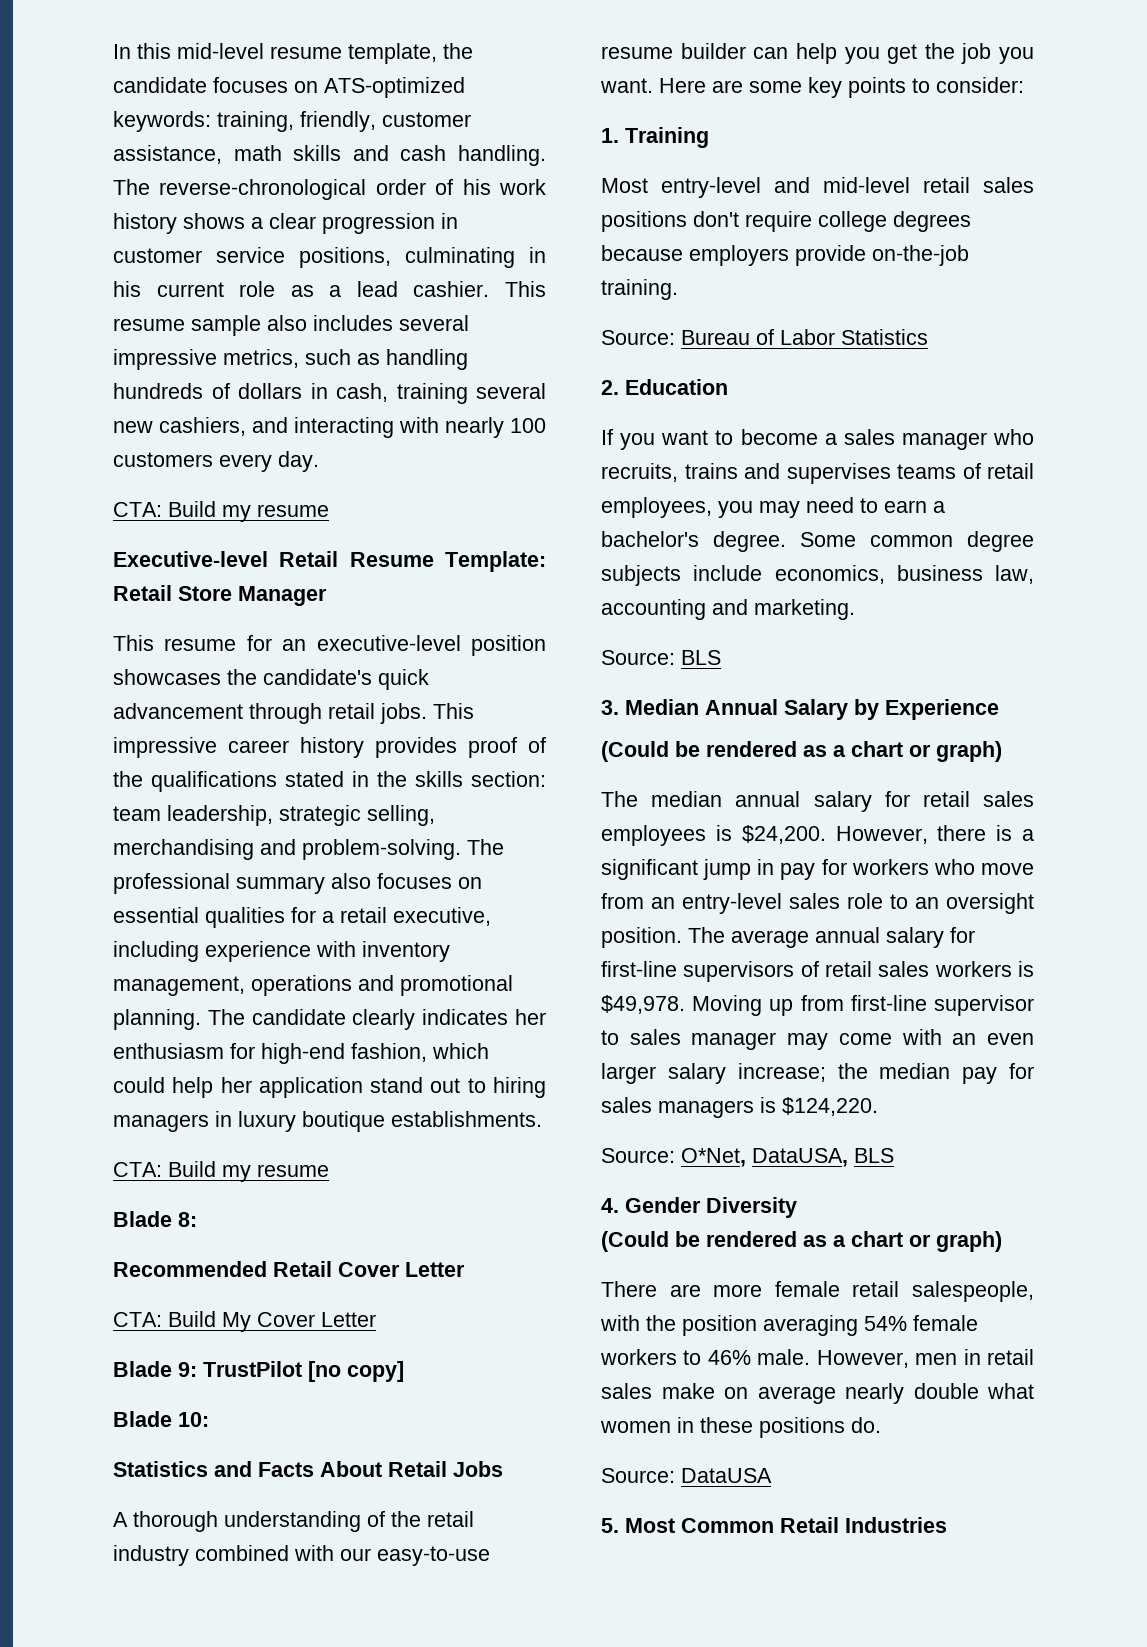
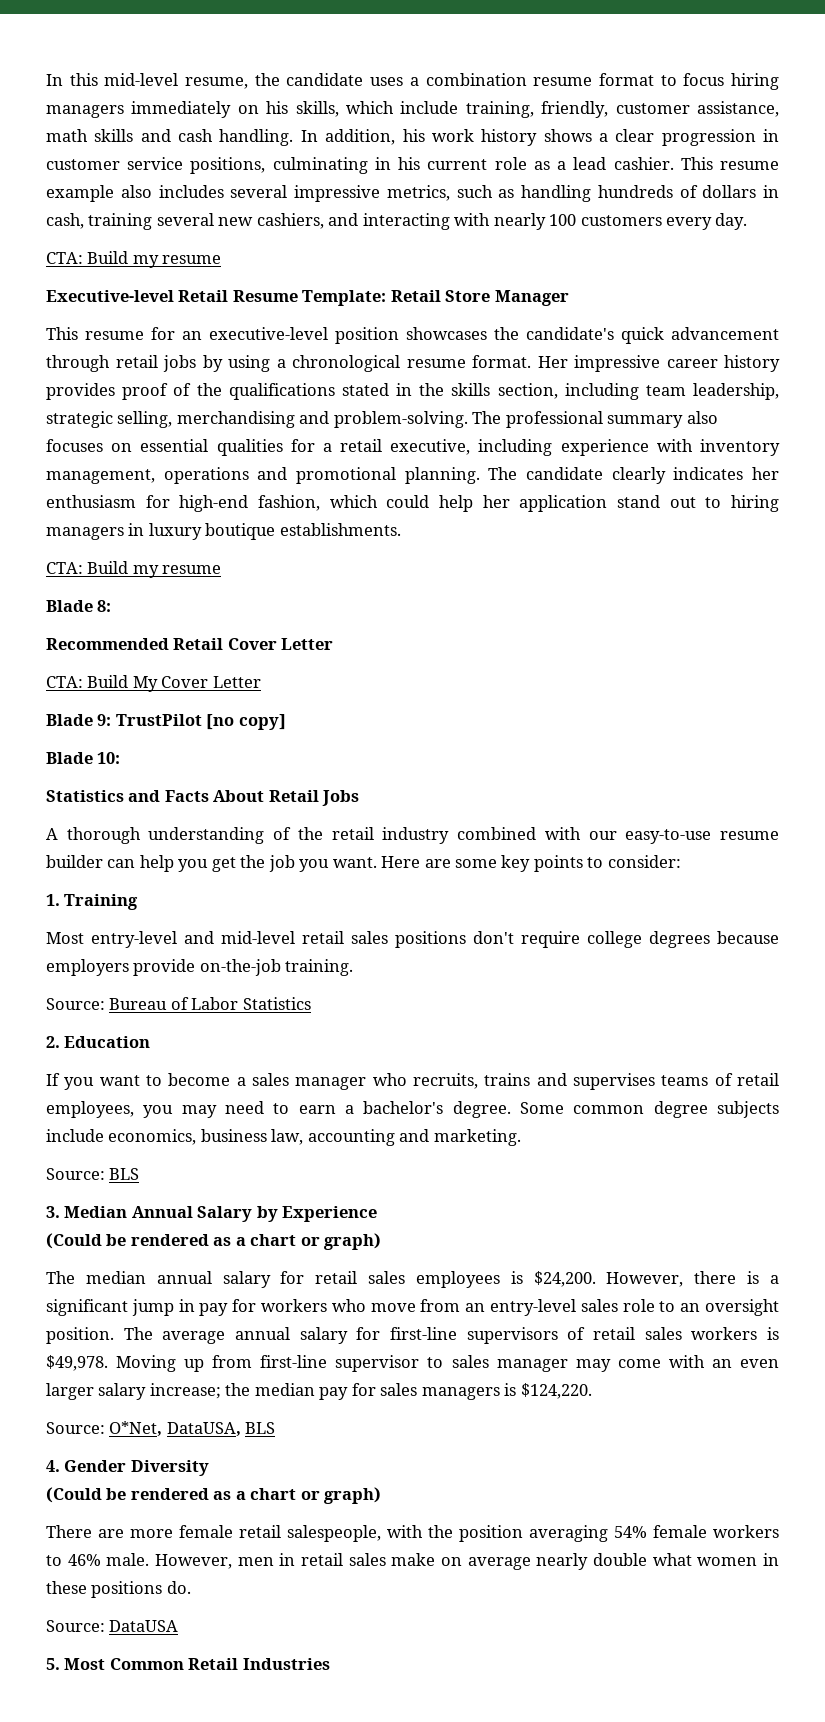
[270,43,473,64] [113,77,465,98] [113,111,211,132] resume template, the candidate focuses on ATS-optimized keywords: -> [185,73,780,90] [46,101,459,118] resume, the candidate uses a combination resume format to focus hiring managers immediately on his skills, which include
[113,179,454,200] The reverse-chronological order of -> [300,129,396,145] In addition,
[191,315,261,336] sample -> [46,185,114,202] example
[380,703,474,724] jobs. This -> [163,355,568,372] jobs by using a chronological resume format. Her
[471,771,546,787] section: -> [497,383,639,400] section, including

